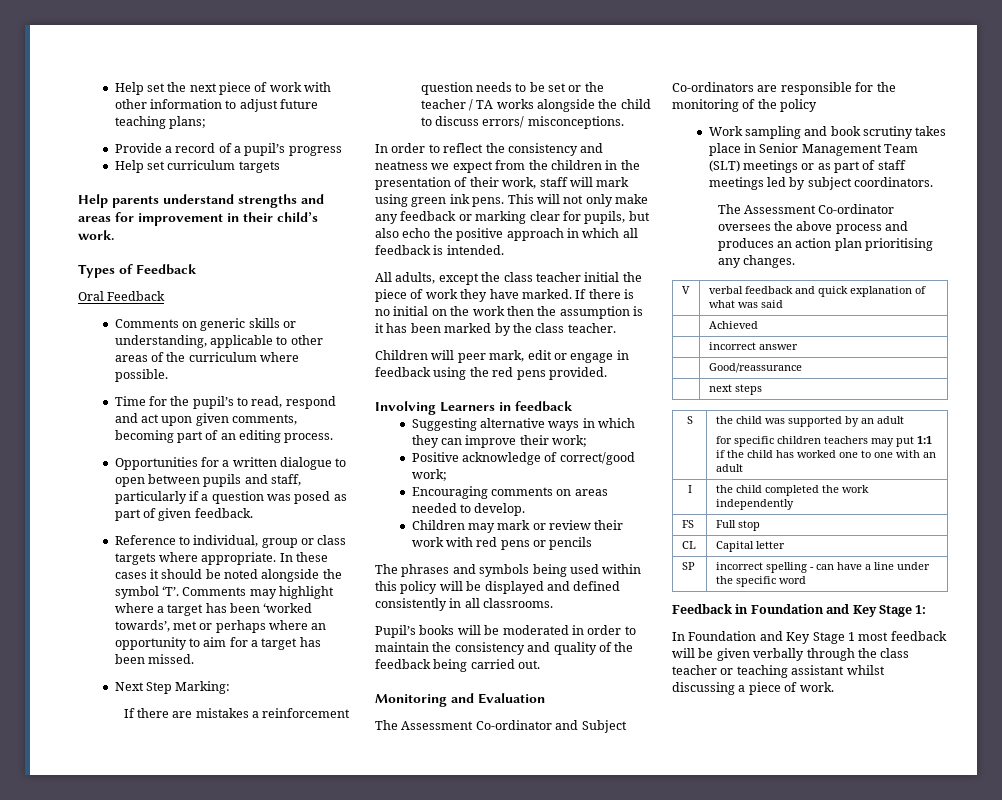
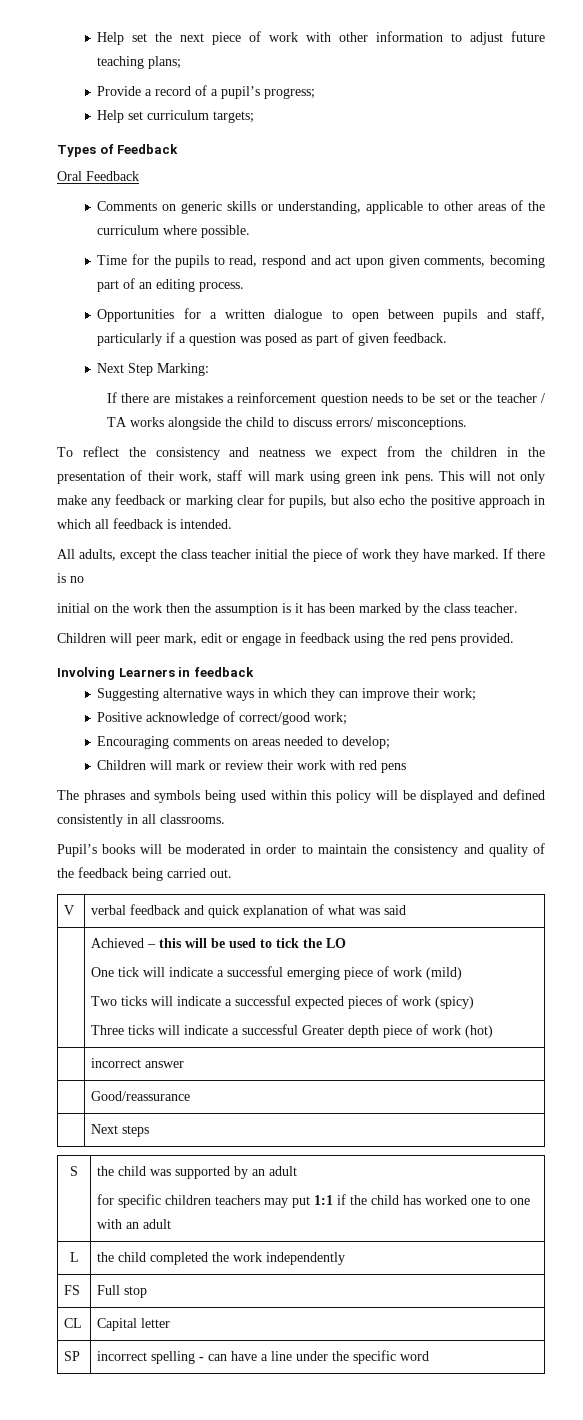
[288,146,342,156] progress -> [264,88,316,99] progress;
[238,161,280,173] [78,194,324,208] [78,212,318,226] [78,230,114,240] targets // Help parents understand strengths and areas for improvement in their child’s work. -> [213,111,255,123] targets;
[192,396,234,409] pupil’s -> [175,255,210,268] pupils
[114,535,347,548] [114,552,329,565] [114,569,342,582] [114,586,335,599] [114,603,313,616] [114,620,327,633] [114,637,321,650] [114,654,194,664] // Reference to individual, group or class targets where appropriate. In these cases it should be noted alongside the symbol ‘T’. Comments may highlight where a target has been ‘worked towards’, met or perhaps where an opportunity to aim for a target has been missed. -> (448, 337) none
[375,143,440,153] In order to -> [57,447,73,457] To
(390, 312) none -> (84, 579) //
[474,503,526,516] [411,520,495,533] develop. // Children may -> [342,736,391,749] [97,760,173,770] develop; // Children will
[533,537,593,550] or pencils -> (407, 768) none
[375,693,545,707] [375,720,627,733] [672,82,896,95] [672,99,818,112] [708,126,947,139] [708,143,919,156] [708,160,906,173] [708,177,934,190] [717,204,895,214] [717,221,909,234] [717,238,934,251] [717,255,795,268] // Monitoring and Evaluation // The Assessment Co-ordinator and Subject Co-ordinators are responsible for the monitoring of the policy // Work sampling and book scrutiny takes place in Senior Management Team (SLT) meetings or as part of staff meetings led by subject coordinators. // The Assessment Co-ordinator oversees the above process and produces an action plan prioritising any changes. -> (232, 873) none
(758, 325) none -> [147,938,347,948] [91,966,463,980] [91,995,475,1009] [91,1024,494,1038] – this will be used to tick the LO // One tick will indicate a successful emerging piece of work (mild) // Two ticks will indicate a successful expected pieces of work (spicy) // Three ticks will indicate a successful Greater depth piece of work (hot)
[708,384,732,392] next -> [91,1124,119,1134] Next
[687,485,692,493] I -> [69,1252,79,1262] L
[672,604,927,617] [672,631,947,644] [672,648,910,661] [672,665,885,678] [672,682,834,695] // Feedback in Foundation and Key Stage 1: // In Foundation and Key Stage 1 most feedback will be given verbally through the class teacher or teaching assistant whilst discussing a piece of work. -> (430, 1356) none

